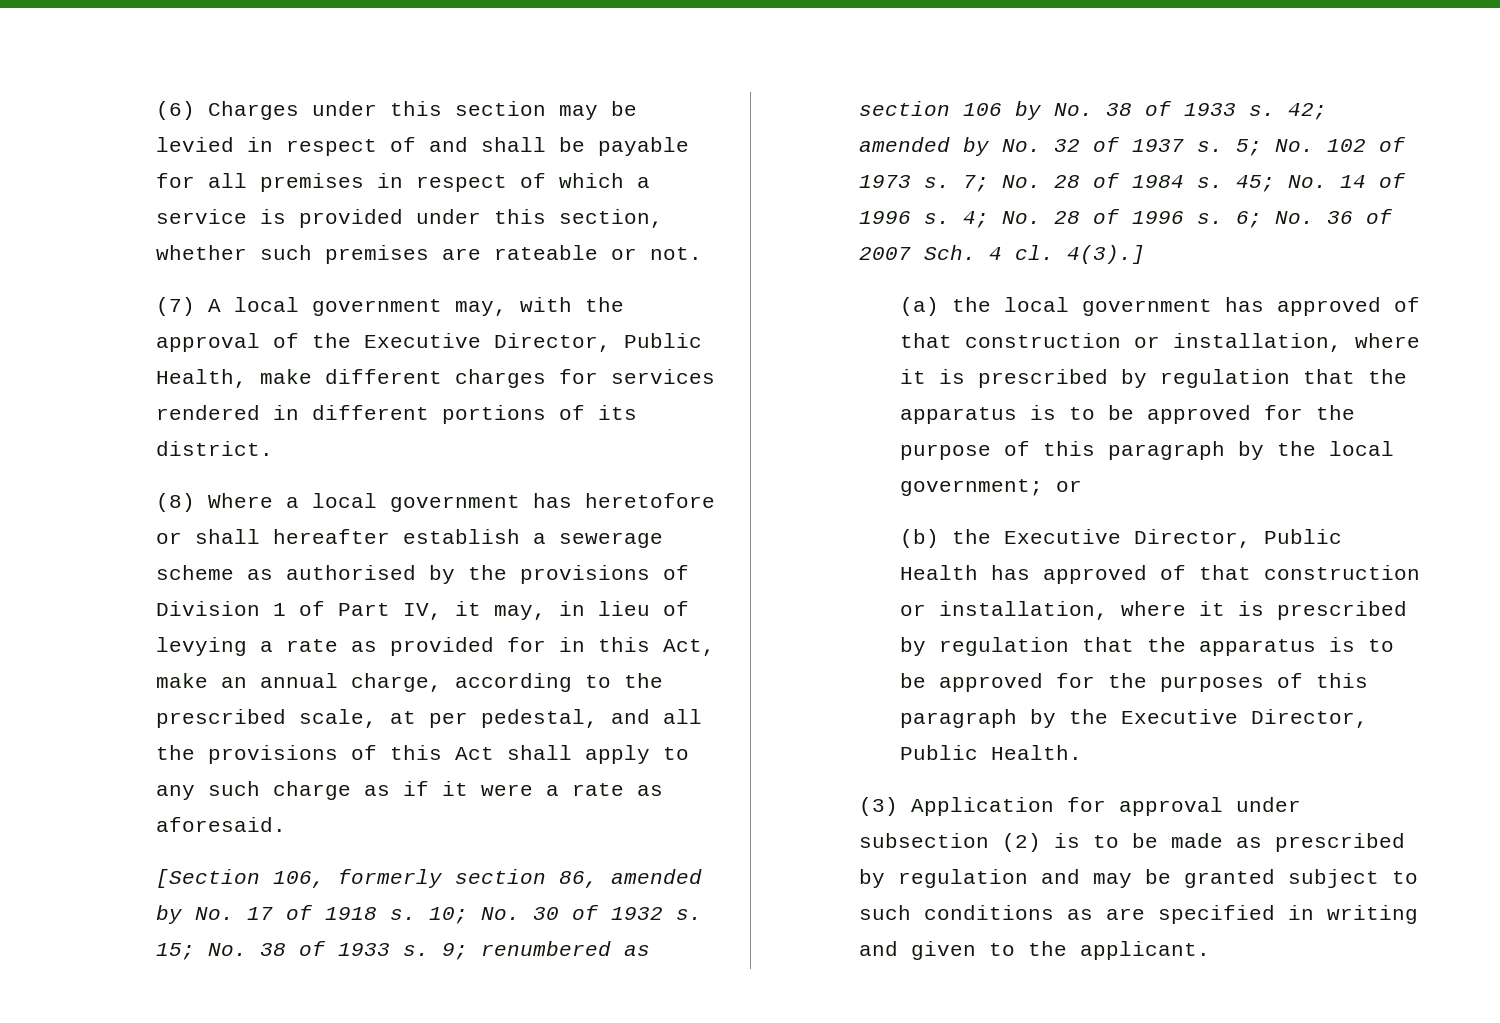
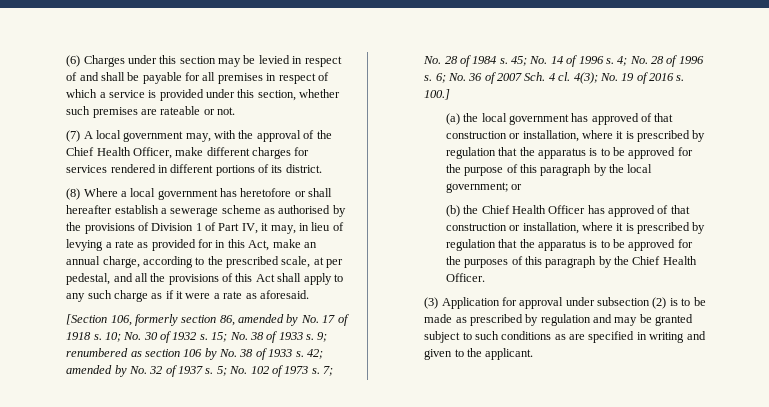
[364,333,703,352] [156,369,248,388] Executive Director, Public Health, -> [66,147,172,159] Chief Health Officer,
[1067,245,1146,264] 4(3).] -> [573,72,685,84] [424,89,451,100] 4(3); No. 19 of 2016 s. 100.]
[1004,529,1343,548] [900,565,979,580] Executive Director, Public Health -> [481,205,586,214] Chief Health Officer
[1121,709,1369,728] [900,745,1083,760] Executive Director, Public Health. -> [632,256,697,265] [445,273,485,282] Chief Health Officer.

